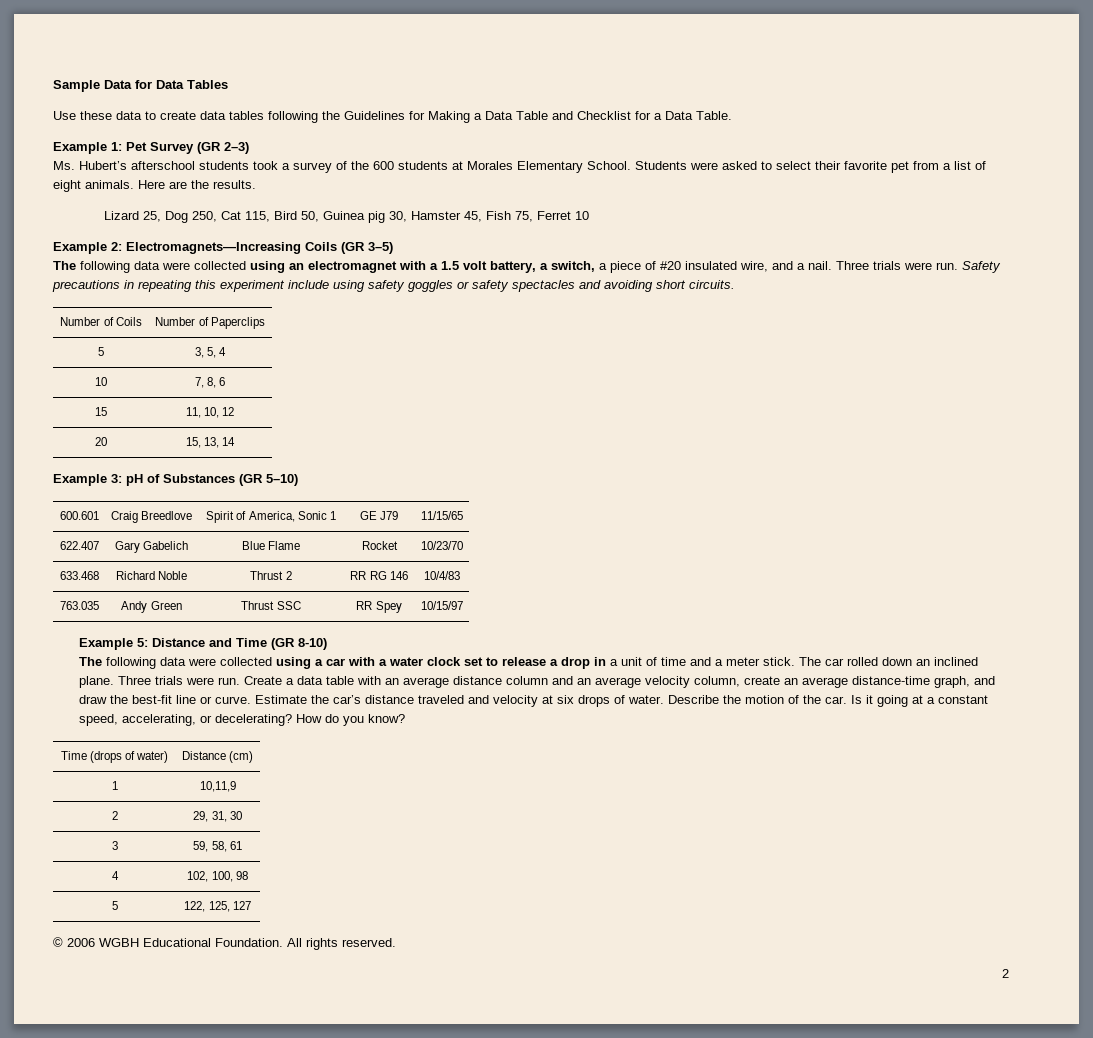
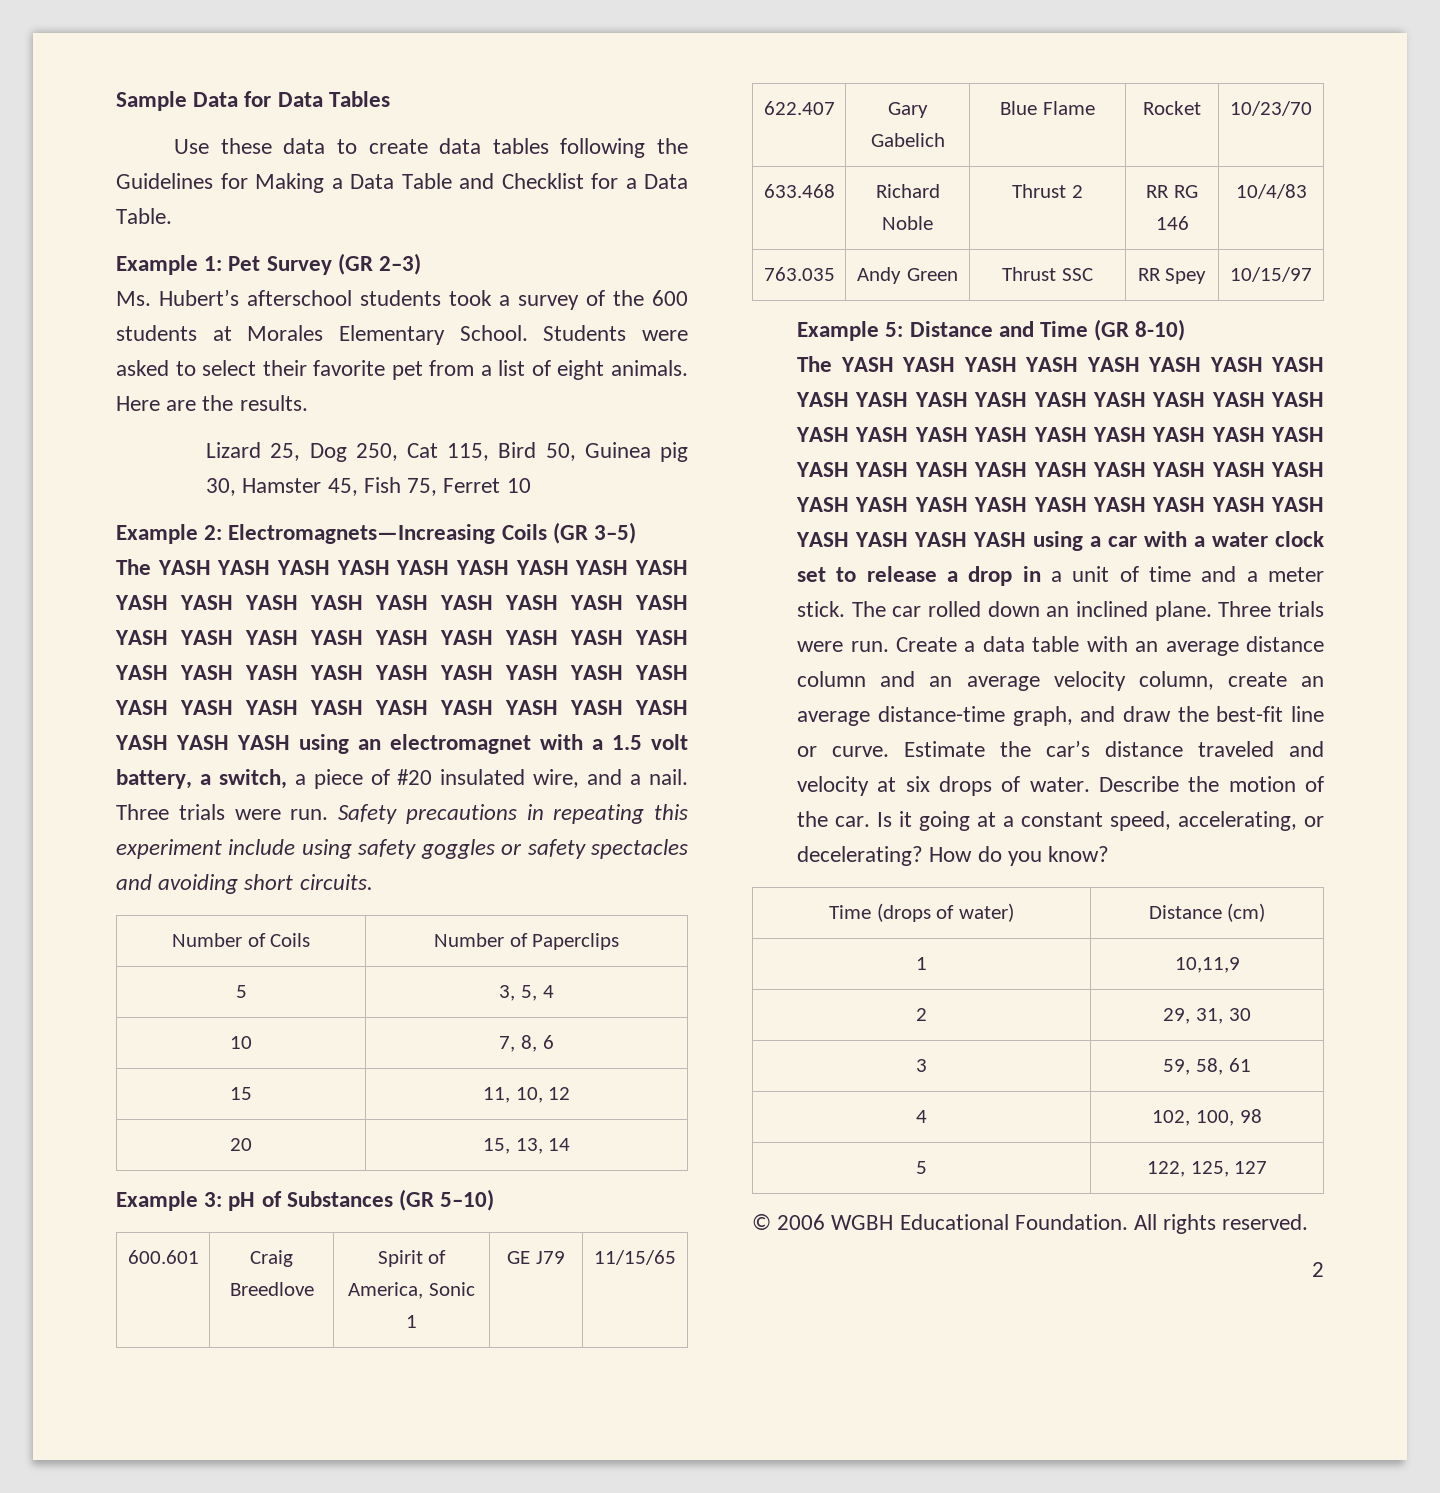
[80,261,246,273] following data were collected -> [157,560,688,575] [115,595,688,610] [115,630,688,645] [115,665,688,680] [115,700,688,715] [115,735,290,750] YASH YASH YASH YASH YASH YASH YASH YASH YASH YASH YASH YASH YASH YASH YASH YASH YASH YASH YASH YASH YASH YASH YASH YASH YASH YASH YASH YASH YASH YASH YASH YASH YASH YASH YASH YASH YASH YASH YASH YASH YASH YASH YASH YASH YASH YASH YASH YASH
[105,657,272,669] following data were collected -> [840,357,1324,372] [796,392,1324,407] [796,427,1324,442] [796,462,1324,477] [796,497,1324,512] [796,532,1027,547] YASH YASH YASH YASH YASH YASH YASH YASH YASH YASH YASH YASH YASH YASH YASH YASH YASH YASH YASH YASH YASH YASH YASH YASH YASH YASH YASH YASH YASH YASH YASH YASH YASH YASH YASH YASH YASH YASH YASH YASH YASH YASH YASH YASH YASH YASH YASH YASH

